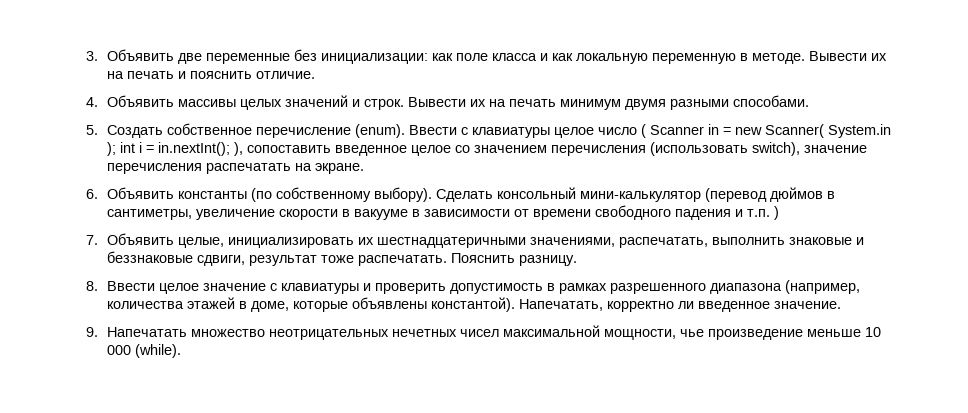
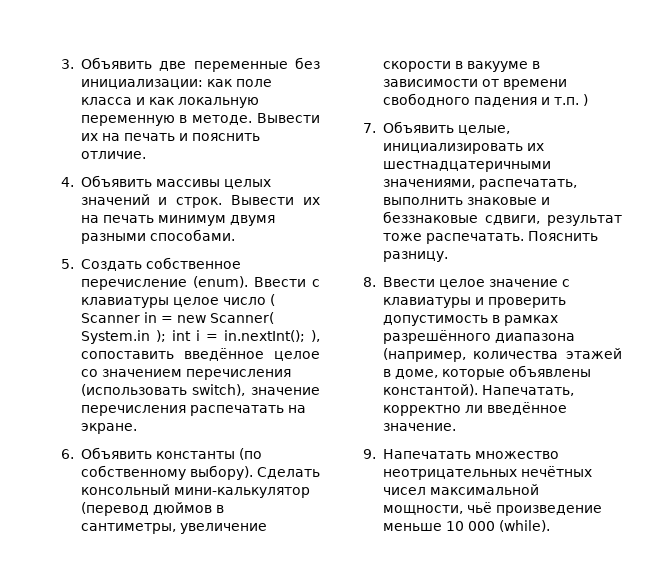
[335,145,408,156] введенное -> [183,348,264,361] введённое
[610,283,707,294] разрешенного -> [382,330,491,344] разрешённого
[698,301,771,312] введенное -> [486,402,567,415] введённое
[392,329,458,337] нечетных -> [520,466,592,477] нечётных
[680,329,705,337] чье -> [466,502,492,513] чьё

